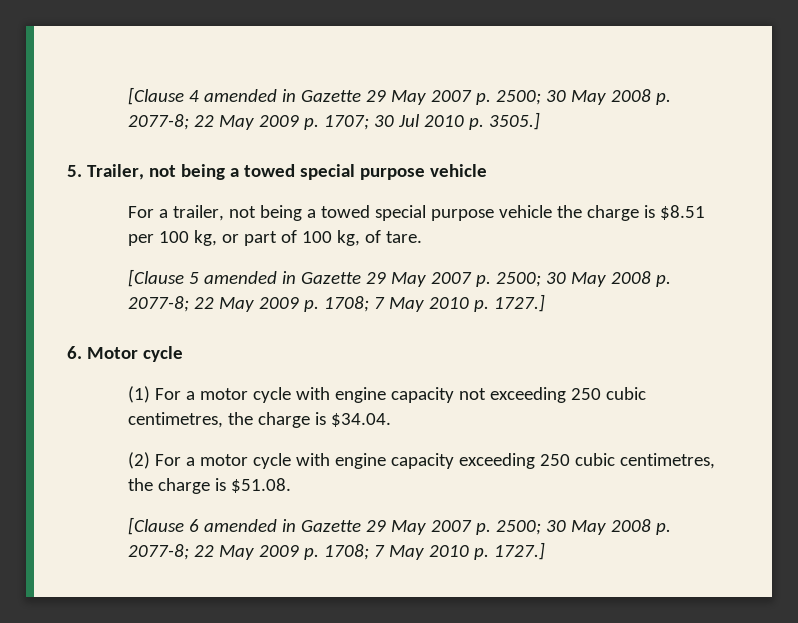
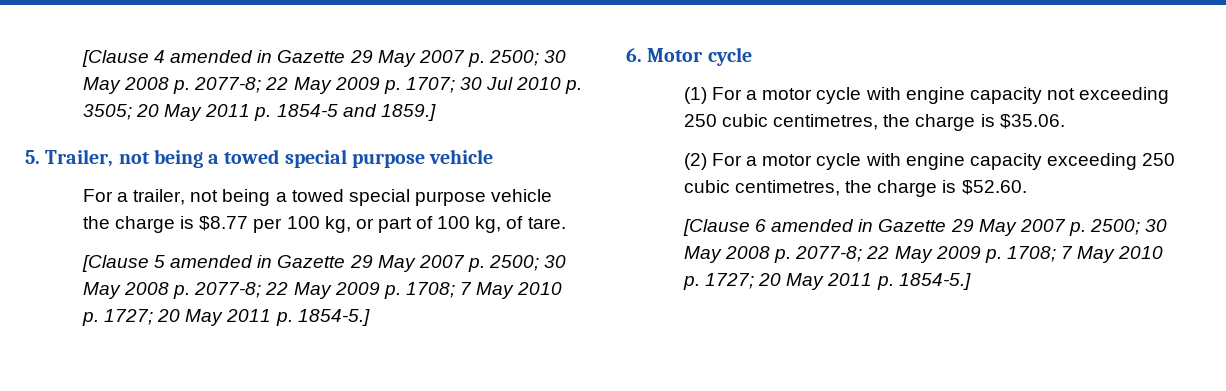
[489,112,541,130] 3505.] -> [82,104,436,121] 3505; 20 May 2011 p. 1854-5 and 1859.]
[659,205,705,220] $8.51 -> [199,216,249,231] $8.77
[494,294,546,312] 1727.] -> [104,309,370,326] 1727; 20 May 2011 p. 1854-5.]
[331,413,392,427] $34.04. -> [999,114,1065,129] $35.06.
[231,478,292,493] $51.08. -> [961,180,1027,195] $52.60.
[494,542,546,560] 1727.] -> [705,273,971,290] 1727; 20 May 2011 p. 1854-5.]

